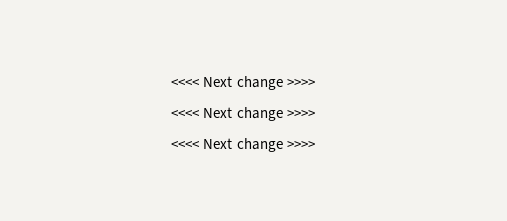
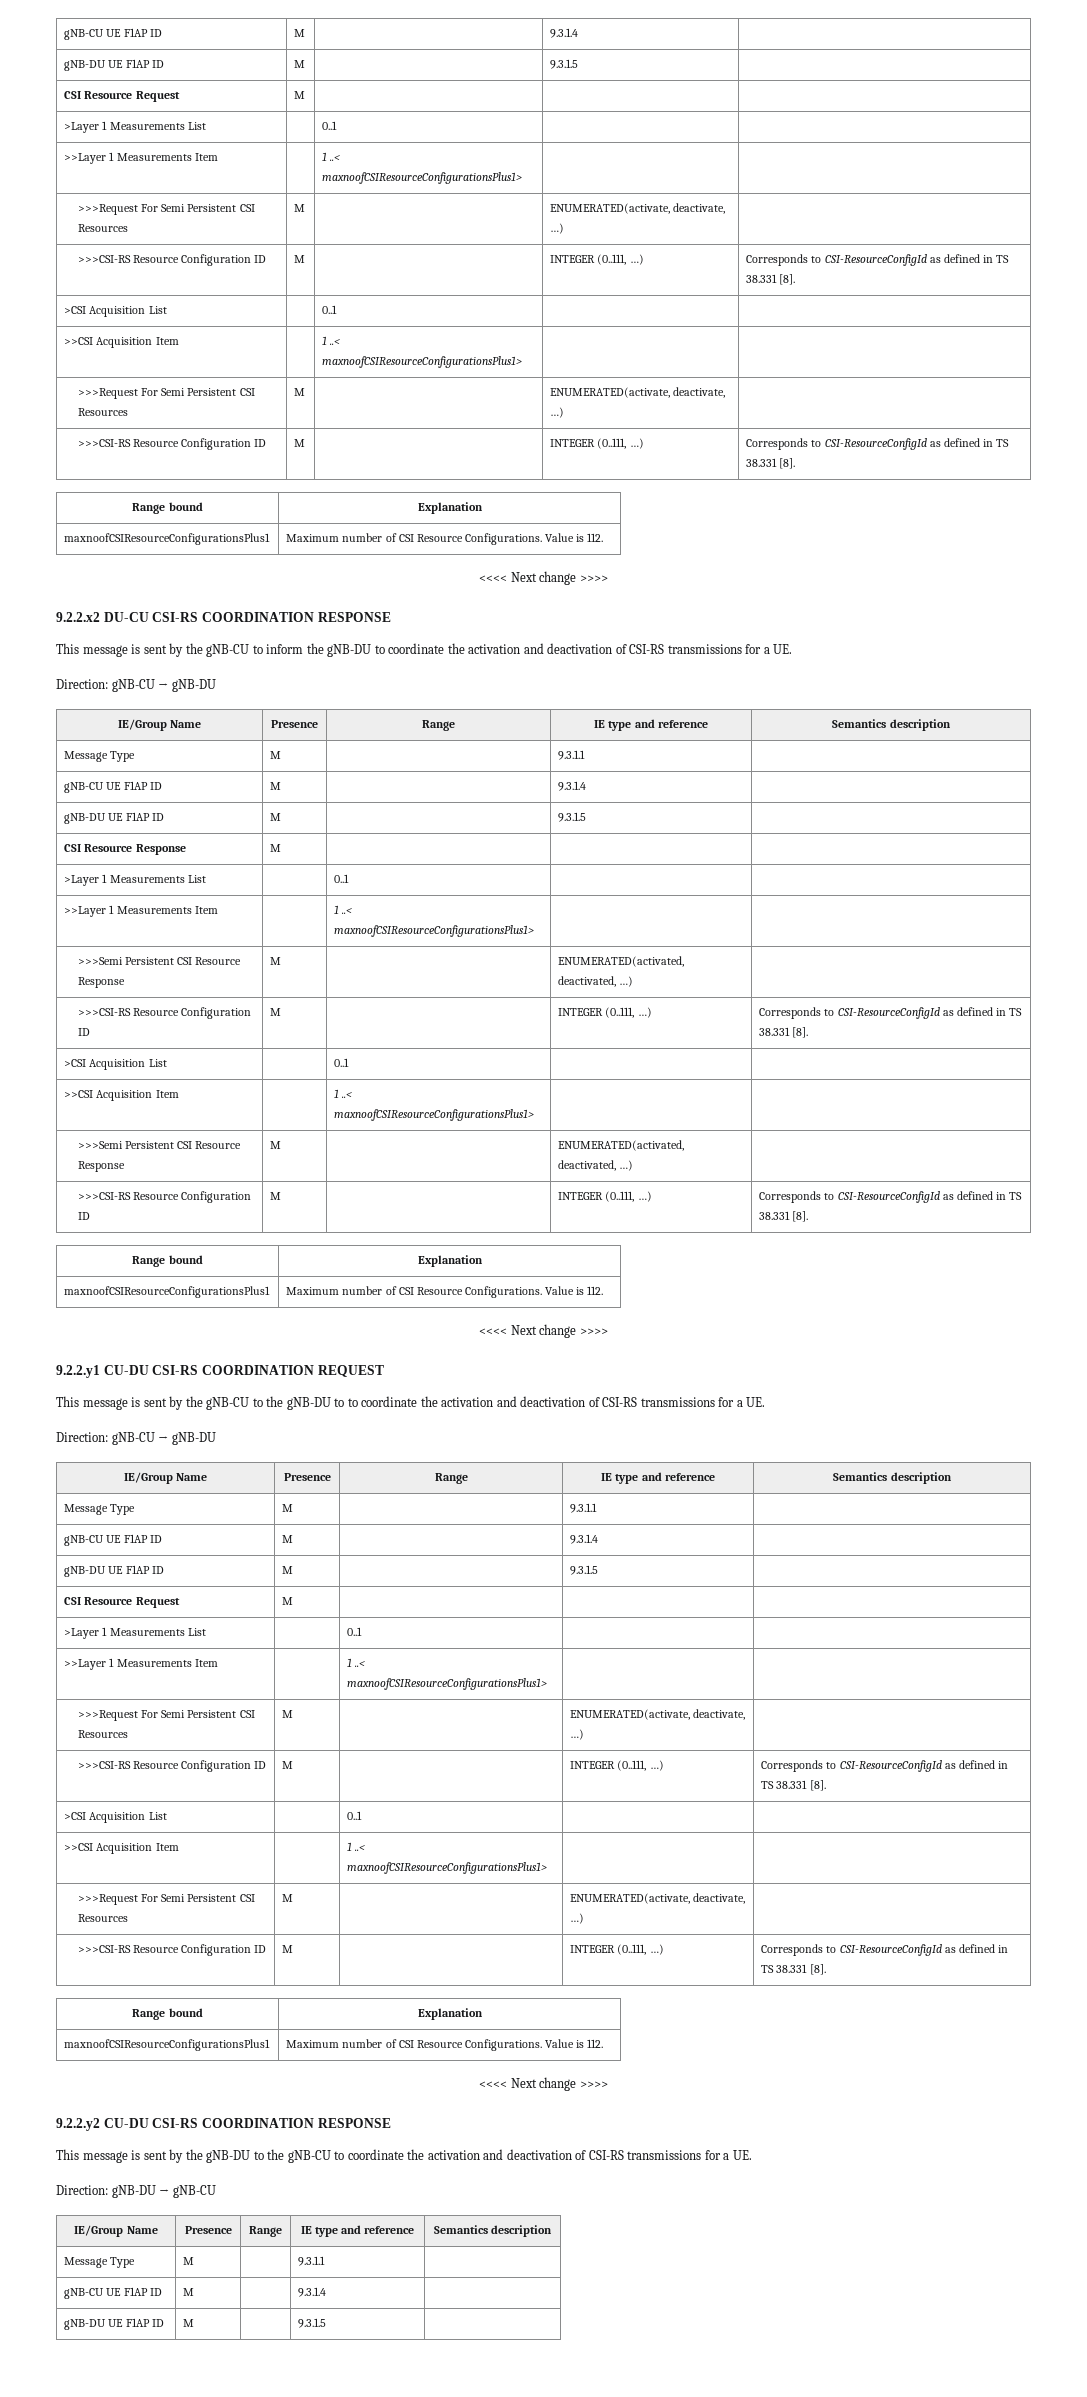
[171,76,315,90] [171,107,315,121] [171,138,315,152] <<<< Next change >>>> // <<<< Next change >>>> // <<<< Next change >>>> -> [64,28,162,40] [294,29,306,37] [550,28,579,38] [64,59,164,71] [294,60,306,68] [550,59,579,69] [64,91,180,102] [294,91,306,99] [64,121,206,133] [322,121,338,130] [64,152,218,164] [322,152,341,161] [322,172,523,184] [78,204,255,215] [78,224,129,232] [294,204,306,212] [550,203,726,214] [550,223,565,234] [78,254,267,266] [294,255,306,263] [550,254,644,265] [746,254,1009,266] [746,274,796,285] [64,306,167,317] [322,305,338,314] [64,337,179,348] [322,336,341,345] [322,356,523,368] [78,388,255,399] [78,408,129,416] [294,388,306,396] [550,387,726,398] [550,407,565,418] [78,438,267,450] [294,439,306,447] [550,438,644,449] [746,438,1009,450] [746,458,796,469] [132,502,203,514] [417,502,483,514] [64,533,271,545] [286,533,604,545] [479,571,608,585] [56,612,391,622] [56,643,793,657] [56,679,216,692] [117,719,202,731] [271,720,318,728] [422,720,455,731] [594,719,708,731] [832,719,951,731] [64,751,136,762] [270,751,282,759] [558,750,586,760] [64,781,162,793] [270,782,282,790] [558,781,587,791] [64,812,164,824] [270,813,282,821] [558,812,587,822] [64,844,186,855] [270,844,282,852] [64,874,206,886] [334,874,350,883] [64,905,218,917] [334,905,353,914] [334,925,535,937] [78,957,242,965] [78,977,126,988] [270,957,282,965] [558,956,685,967] [558,976,634,987] [78,1007,252,1019] [78,1028,91,1036] [270,1008,282,1016] [558,1007,652,1018] [759,1007,1022,1019] [759,1027,809,1038] [64,1059,167,1070] [334,1058,350,1067] [64,1090,179,1101] [334,1089,353,1098] [334,1109,535,1121] [78,1141,242,1149] [78,1161,126,1172] [270,1141,282,1149] [558,1140,685,1151] [558,1160,634,1171] [78,1191,252,1203] [78,1212,91,1220] [270,1192,282,1200] [558,1191,652,1202] [759,1191,1022,1203] [759,1211,809,1222] [132,1255,203,1267] [417,1255,483,1267] [64,1286,271,1298] [286,1286,604,1298] [479,1324,608,1338] [56,1365,384,1378] [56,1396,766,1410] [56,1432,216,1445] [123,1472,208,1484] [283,1473,331,1481] [434,1473,468,1484] [601,1472,715,1484] [833,1472,952,1484] [64,1504,136,1515] [282,1504,294,1512] [570,1503,598,1513] [64,1534,162,1546] [282,1535,294,1543] [570,1534,599,1544] [64,1565,164,1577] [282,1566,294,1574] [570,1565,599,1575] [64,1597,180,1608] [282,1597,294,1605] [64,1627,206,1639] [347,1627,363,1636] [64,1658,218,1670] [347,1658,366,1667] [347,1678,548,1690] [78,1710,255,1721] [78,1730,129,1738] [282,1710,294,1718] [570,1709,746,1720] [570,1729,585,1740] [78,1760,267,1772] [282,1761,294,1769] [570,1760,664,1771] [761,1760,1008,1772] [761,1780,826,1791] [64,1812,167,1823] [347,1811,363,1820] [64,1843,179,1854] [347,1842,366,1851] [347,1862,548,1874] [78,1894,255,1905] [78,1914,129,1922] [282,1894,294,1902] [570,1893,746,1904] [570,1913,585,1924] [78,1944,267,1956] [282,1945,294,1953] [570,1944,664,1955] [761,1944,1008,1956] [761,1964,826,1975] [132,2008,203,2020] [417,2008,483,2020] [64,2039,271,2051] [286,2039,604,2051] [479,2077,608,2091] [56,2118,391,2131] [56,2149,752,2163] [56,2185,216,2198] [74,2225,158,2237] [184,2226,232,2234] [249,2226,282,2237] [300,2225,415,2237] [433,2225,553,2237] [64,2257,136,2268] [183,2257,195,2265] [298,2256,326,2266] [64,2287,162,2299] [183,2288,195,2296] [298,2287,327,2297] [64,2318,164,2330] [183,2319,195,2327] [298,2318,327,2328] gNB-CU UE F1AP ID | M | | 9.3.1.4 | // gNB-DU UE F1AP ID | M | | 9.3.1.5 | // CSI Resource Request | M | | | // >Layer 1 Measurements List | | 0..1 | | // >>Layer 1 Measurements Item | | 1 ..< maxnoofCSIResourceConfigurationsPlus1> | | // >>>Request For Semi Persistent CSI Resources | M | | ENUMERATED(activate, deactivate, …) | // >>>CSI-RS Resource Configuration ID | M | | INTEGER (0..111, …) | Corresponds to CSI-ResourceConfigId as defined in TS 38.331 [8]. // >CSI Acquisition List | | 0..1 | | // >>CSI Acquisition Item | | 1 ..< maxnoofCSIResourceConfigurationsPlus1> | | // >>>Request For Semi Persistent CSI Resources | M | | ENUMERATED(activate, deactivate, …) | // >>>CSI-RS Resource Configuration ID | M | | INTEGER (0..111, …) | Corresponds to CSI-ResourceConfigId as defined in TS 38.331 [8]. // Range bound | Explanation // maxnoofCSIResourceConfigurationsPlus1 | Maximum number of CSI Resource Configurations. Value is 112. // <<<< Next change >>>> // 9.2.2.x2 DU-CU CSI-RS COORDINATION RESPONSE // This message is sent by the gNB-CU to inform the gNB-DU to coordinate the activation and deactivation of CSI-RS transmissions for a UE. // Direction: gNB-CU → gNB-DU // IE/Group Name | Presence | Range | IE type and reference | Semantics description // Message Type | M | | 9.3.1.1 | // gNB-CU UE F1AP ID | M | | 9.3.1.4 | // gNB-DU UE F1AP ID | M | | 9.3.1.5 | // CSI Resource Response | M | | | // >Layer 1 Measurements List | | 0..1 | | // >>Layer 1 Measurements Item | | 1 ..< maxnoofCSIResourceConfigurationsPlus1> | | // >>>Semi Persistent CSI Resource Response | M | | ENUMERATED(activated, deactivated, …) | // >>>CSI-RS Resource Configuration ID | M | | INTEGER (0..111, …) | Corresponds to CSI-ResourceConfigId as defined in TS 38.331 [8]. // >CSI Acquisition List | | 0..1 | | // >>CSI Acquisition Item | | 1 ..< maxnoofCSIResourceConfigurationsPlus1> | | // >>>Semi Persistent CSI Resource Response | M | | ENUMERATED(activated, deactivated, …) | // >>>CSI-RS Resource Configuration ID | M | | INTEGER (0..111, …) | Corresponds to CSI-ResourceConfigId as defined in TS 38.331 [8]. // Range bound | Explanation // maxnoofCSIResourceConfigurationsPlus1 | Maximum number of CSI Resource Configurations. Value is 112. // <<<< Next change >>>> // 9.2.2.y1 CU-DU CSI-RS COORDINATION REQUEST // This message is sent by the gNB-CU to the gNB-DU to to coordinate the activation and deactivation of CSI-RS transmissions for a UE. // Direction: gNB-CU → gNB-DU // IE/Group Name | Presence | Range | IE type and reference | Semantics description // Message Type | M | | 9.3.1.1 | // gNB-CU UE F1AP ID | M | | 9.3.1.4 | // gNB-DU UE F1AP ID | M | | 9.3.1.5 | // CSI Resource Request | M | | | // >Layer 1 Measurements List | | 0..1 | | // >>Layer 1 Measurements Item | | 1 ..< maxnoofCSIResourceConfigurationsPlus1> | | // >>>Request For Semi Persistent CSI Resources | M | | ENUMERATED(activate, deactivate, …) | // >>>CSI-RS Resource Configuration ID | M | | INTEGER (0..111, …) | Corresponds to CSI-ResourceConfigId as defined in TS 38.331 [8]. // >CSI Acquisition List | | 0..1 | | // >>CSI Acquisition Item | | 1 ..< maxnoofCSIResourceConfigurationsPlus1> | | // >>>Request For Semi Persistent CSI Resources | M | | ENUMERATED(activate, deactivate, …) | // >>>CSI-RS Resource Configuration ID | M | | INTEGER (0..111, …) | Corresponds to CSI-ResourceConfigId as defined in TS 38.331 [8]. // Range bound | Explanation // maxnoofCSIResourceConfigurationsPlus1 | Maximum number of CSI Resource Configurations. Value is 112. // <<<< Next change >>>> // 9.2.2.y2 CU-DU CSI-RS COORDINATION RESPONSE // This message is sent by the gNB-DU to the gNB-CU to coordinate the activation and deactivation of CSI-RS transmissions for a UE. // Direction: gNB-DU → gNB-CU // IE/Group Name | Presence | Range | IE type and reference | Semantics description // Message Type | M | | 9.3.1.1 | // gNB-CU UE F1AP ID | M | | 9.3.1.4 | // gNB-DU UE F1AP ID | M | | 9.3.1.5 |

